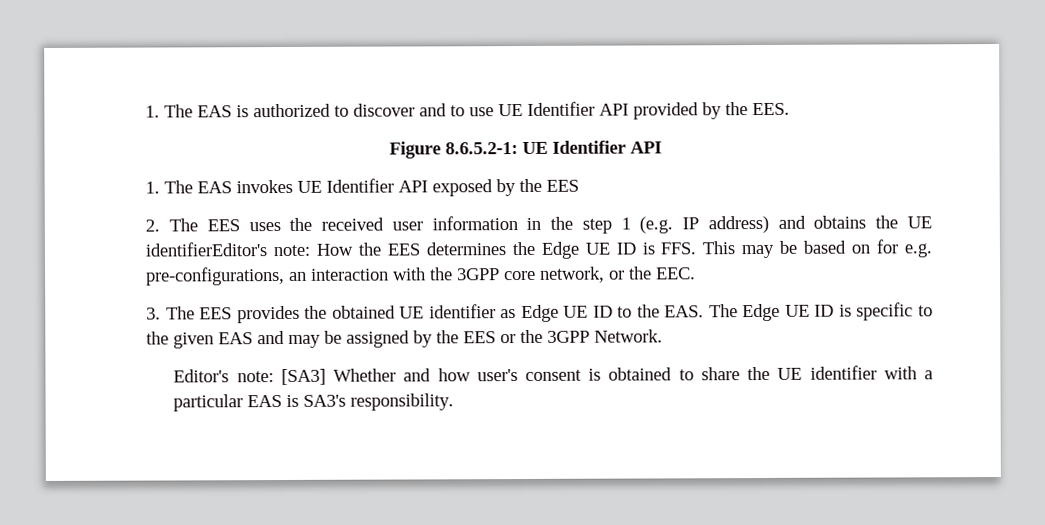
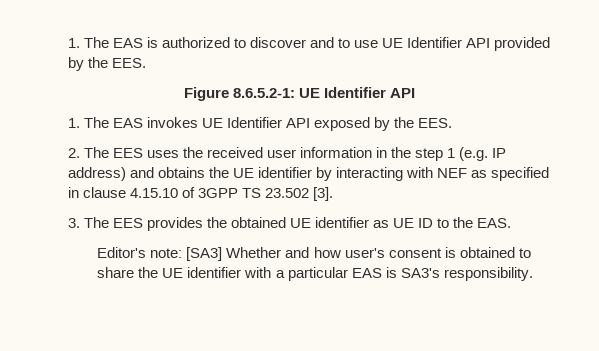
[546,179,580,192] EES -> [418,118,453,128] EES.
[145,239,933,259] [146,266,697,286] identifierEditor's note: How the EES determines the Edge UE ID is FFS. This may be based on for e.g. pre-configurations, an interaction with the 3GPP core network, or the EEC. -> [257,167,550,181] [67,187,333,201] identifier by interacting with NEF as specified in clause 4.15.10 of 3GPP TS 23.502 [3].
[520,304,559,323] Edge -> (390, 224) none
[708,302,934,322] [146,329,664,349] The Edge UE ID is specific to the given EAS and may be assigned by the EES or the 3GPP Network. -> (512, 223) none

